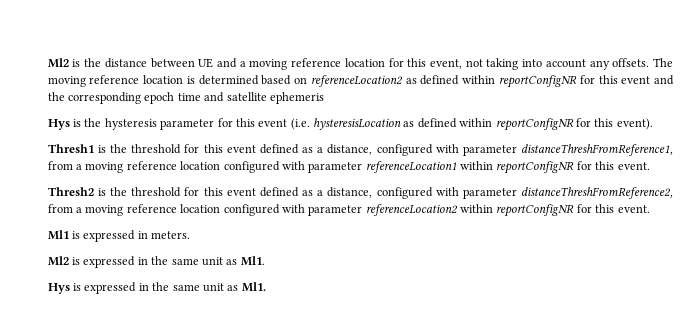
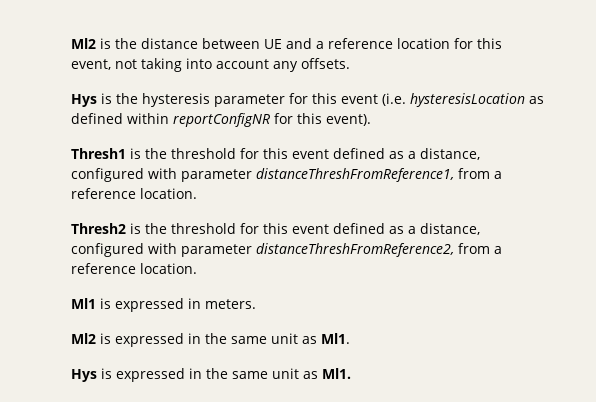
[249,59,288,70] moving -> (325, 45) none
[653,58,673,67] [47,75,675,88] [47,92,324,104] The moving reference location is determined based on referenceLocation2 as defined within reportConfigNR for this event and the corresponding epoch time and satellite ephemeris -> (351, 63) none
[85,161,650,174] moving reference location configured with parameter referenceLocation1 within reportConfigNR for this event. -> [71,188,198,199] reference location.
[85,204,650,217] moving reference location configured with parameter referenceLocation2 within reportConfigNR for this event. -> [71,263,198,274] reference location.

